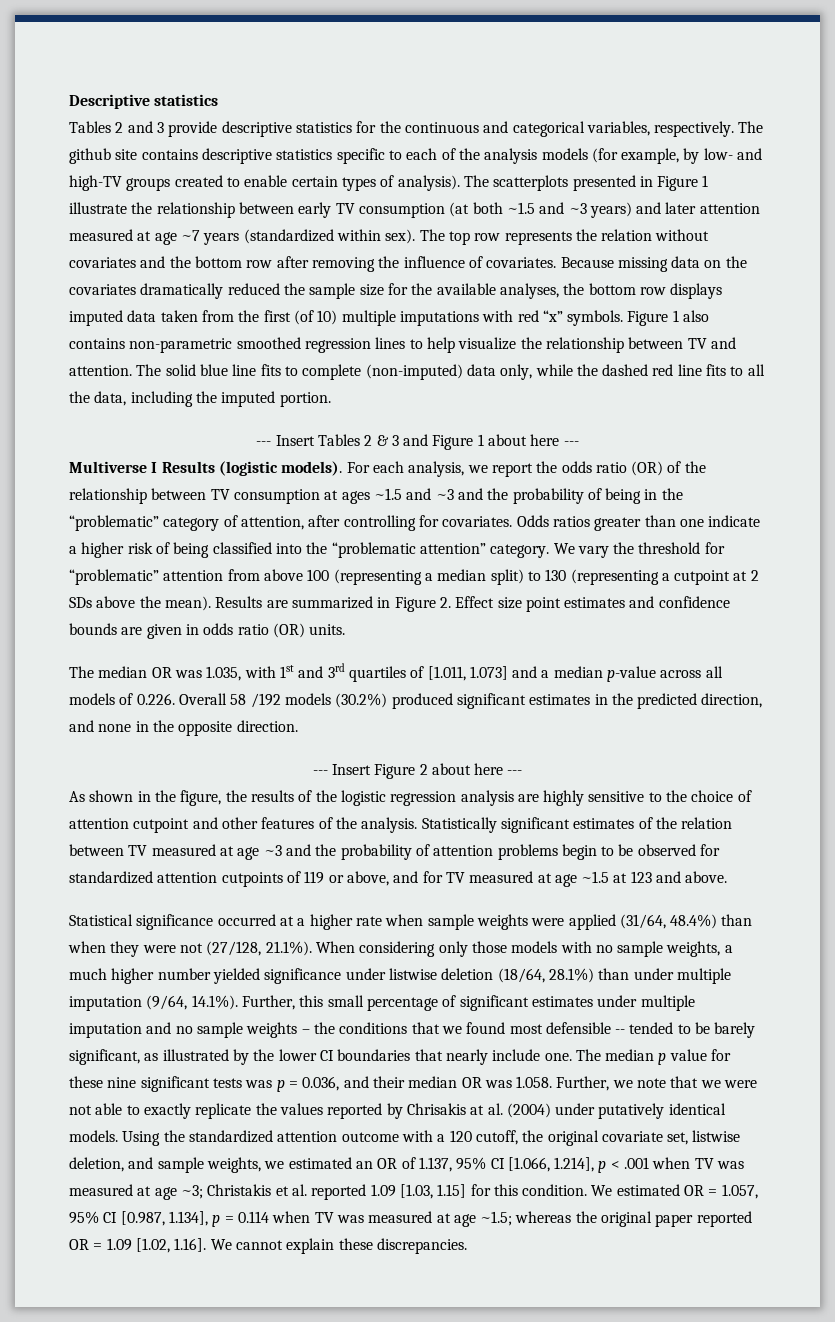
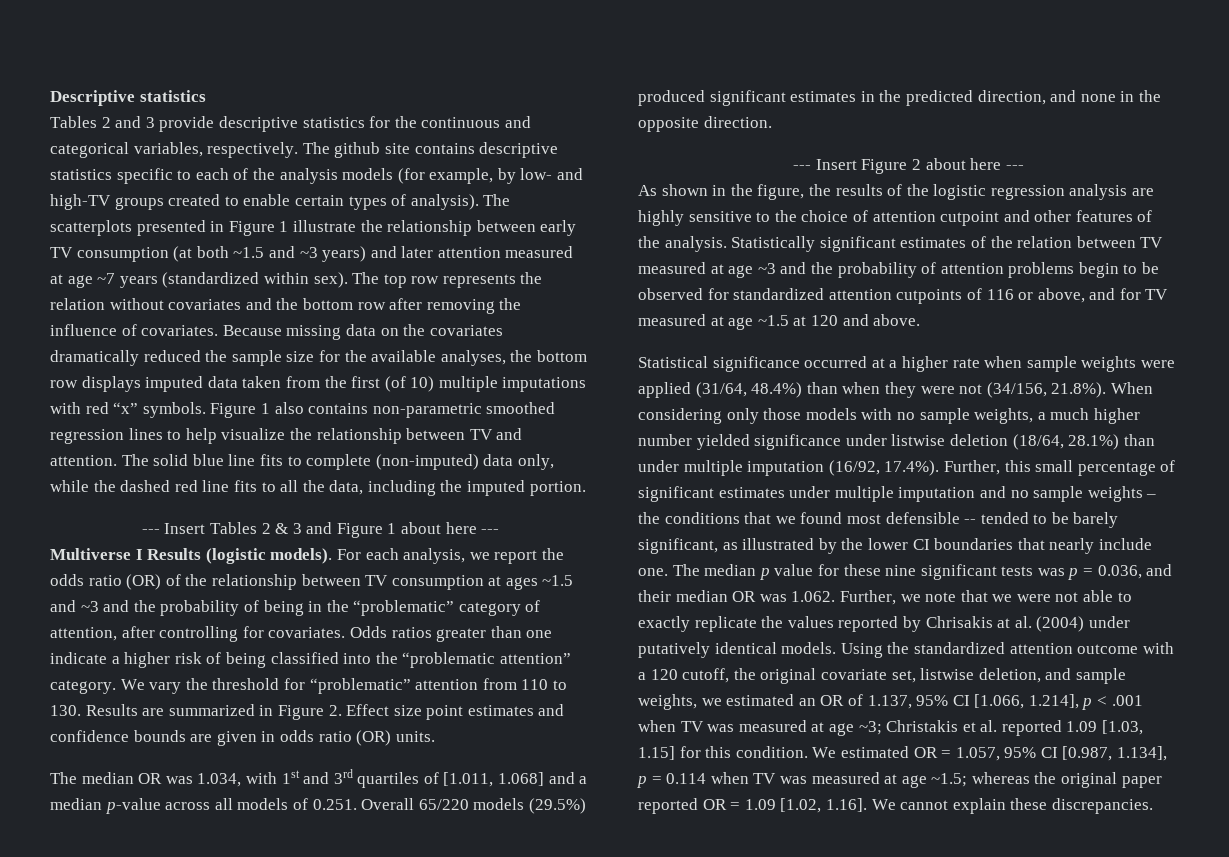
[263,569,759,585] [69,596,211,611] above 100 (representing a median split) to 130 (representing a cutpoint at 2 SDs above the mean). -> [521,679,567,690] [50,705,81,716] 110 to 130.
[206,666,242,681] 1.035, -> [197,773,242,787] 1.034,
[469,666,508,680] 1.073] -> [498,772,545,786] 1.068]
[136,693,388,708] 0.226. Overall 58 /192 models (30.2%) -> [312,798,586,814] 0.251. Overall 65/220 models (29.5%)
[304,871,325,884] 119 -> [986,289,1014,300] 116
[630,871,652,883] 123 -> [810,315,838,326] 120
[206,941,312,956] (27/128, 21.1%). -> [986,382,1107,398] (34/156, 21.8%).
[146,995,238,1010] (9/64, 14.1%). -> [828,460,940,476] (16/92, 17.4%).
[516,1076,553,1088] 1.058. -> [791,591,836,602] 1.062.

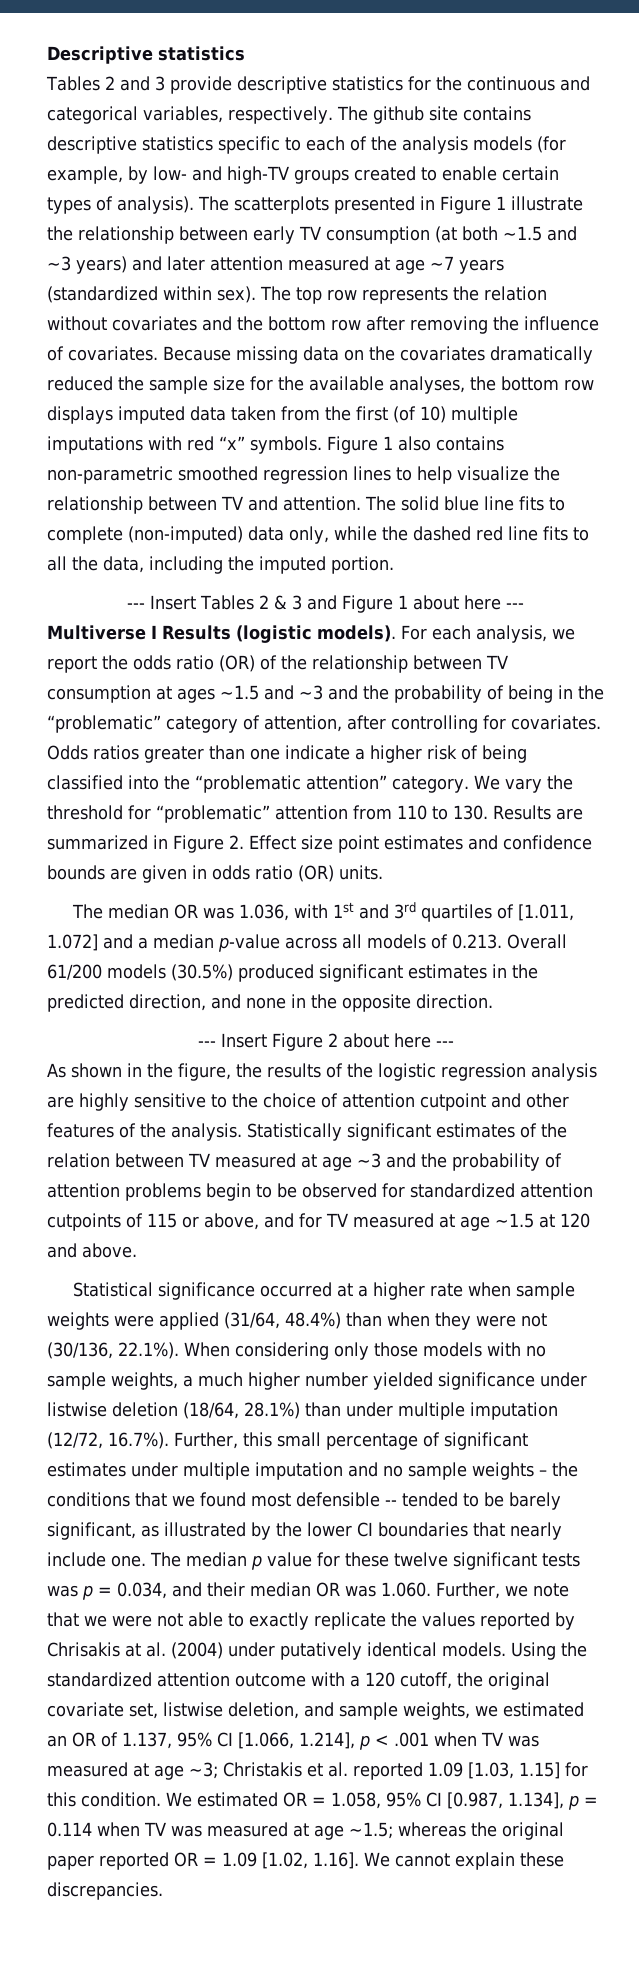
[197,773,242,787] 1.034, -> [239,904,290,921] 1.036,
[498,772,545,786] 1.068] -> [47,934,98,951] 1.072]
[312,798,586,814] 0.251. Overall 65/220 models (29.5%) -> [452,934,567,949] [47,964,233,981] 0.213. Overall 61/200 models (30.5%)
[986,289,1014,300] 116 -> [147,1213,177,1228] 115
[986,382,1107,398] (34/156, 21.8%). -> [47,1342,179,1359] (30/136, 22.1%).
[828,460,940,476] (16/92, 17.4%). -> [47,1432,169,1449] (12/72, 16.7%).
[885,565,917,576] nine -> [394,1552,448,1567] twelve
[1097,565,1142,579] 0.036, -> [117,1582,167,1599] 0.034,
[791,591,836,602] 1.062. -> [381,1582,431,1597] 1.060.
[955,747,1000,761] 1.057, -> [330,1792,381,1809] 1.058,

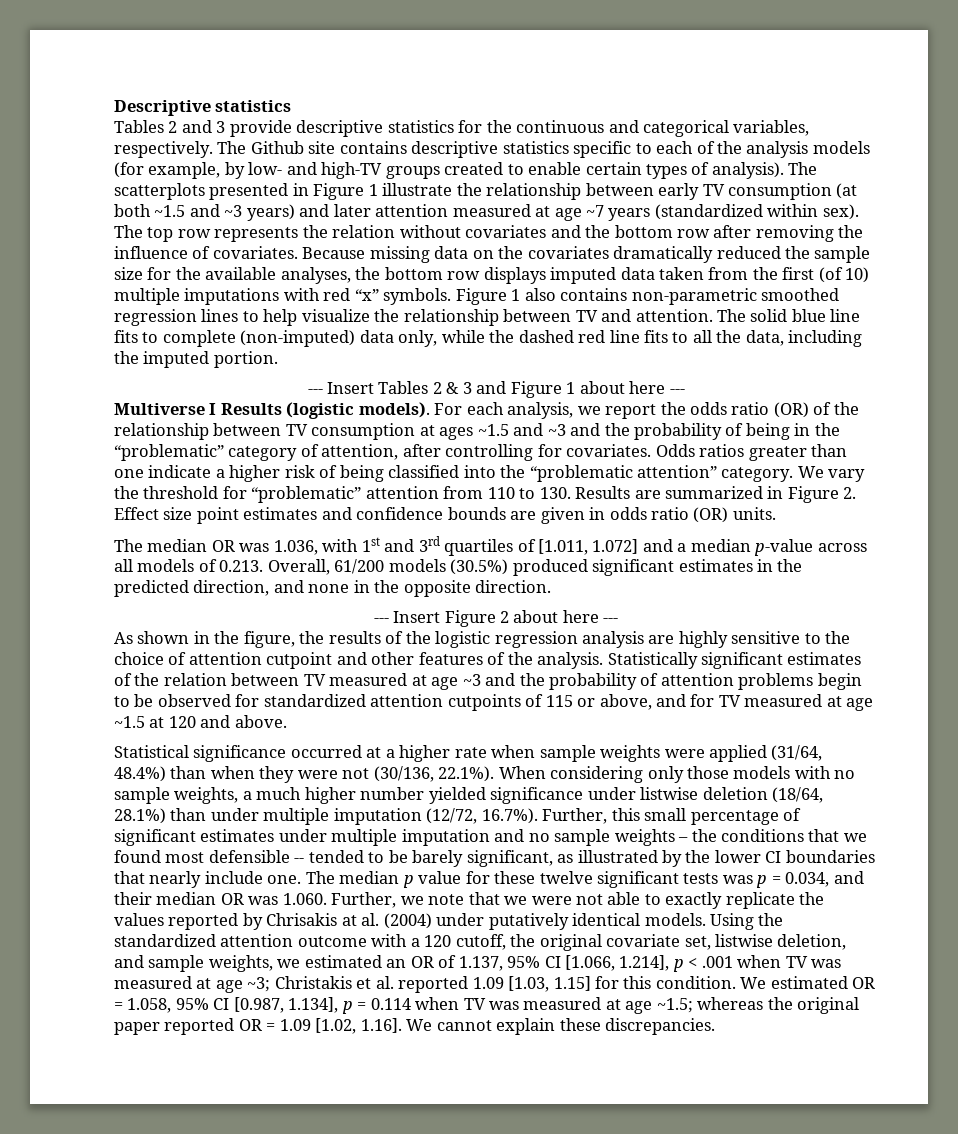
[372,106,424,124] github -> [250,141,304,154] Github
[507,934,567,949] Overall -> [267,559,330,575] Overall,

